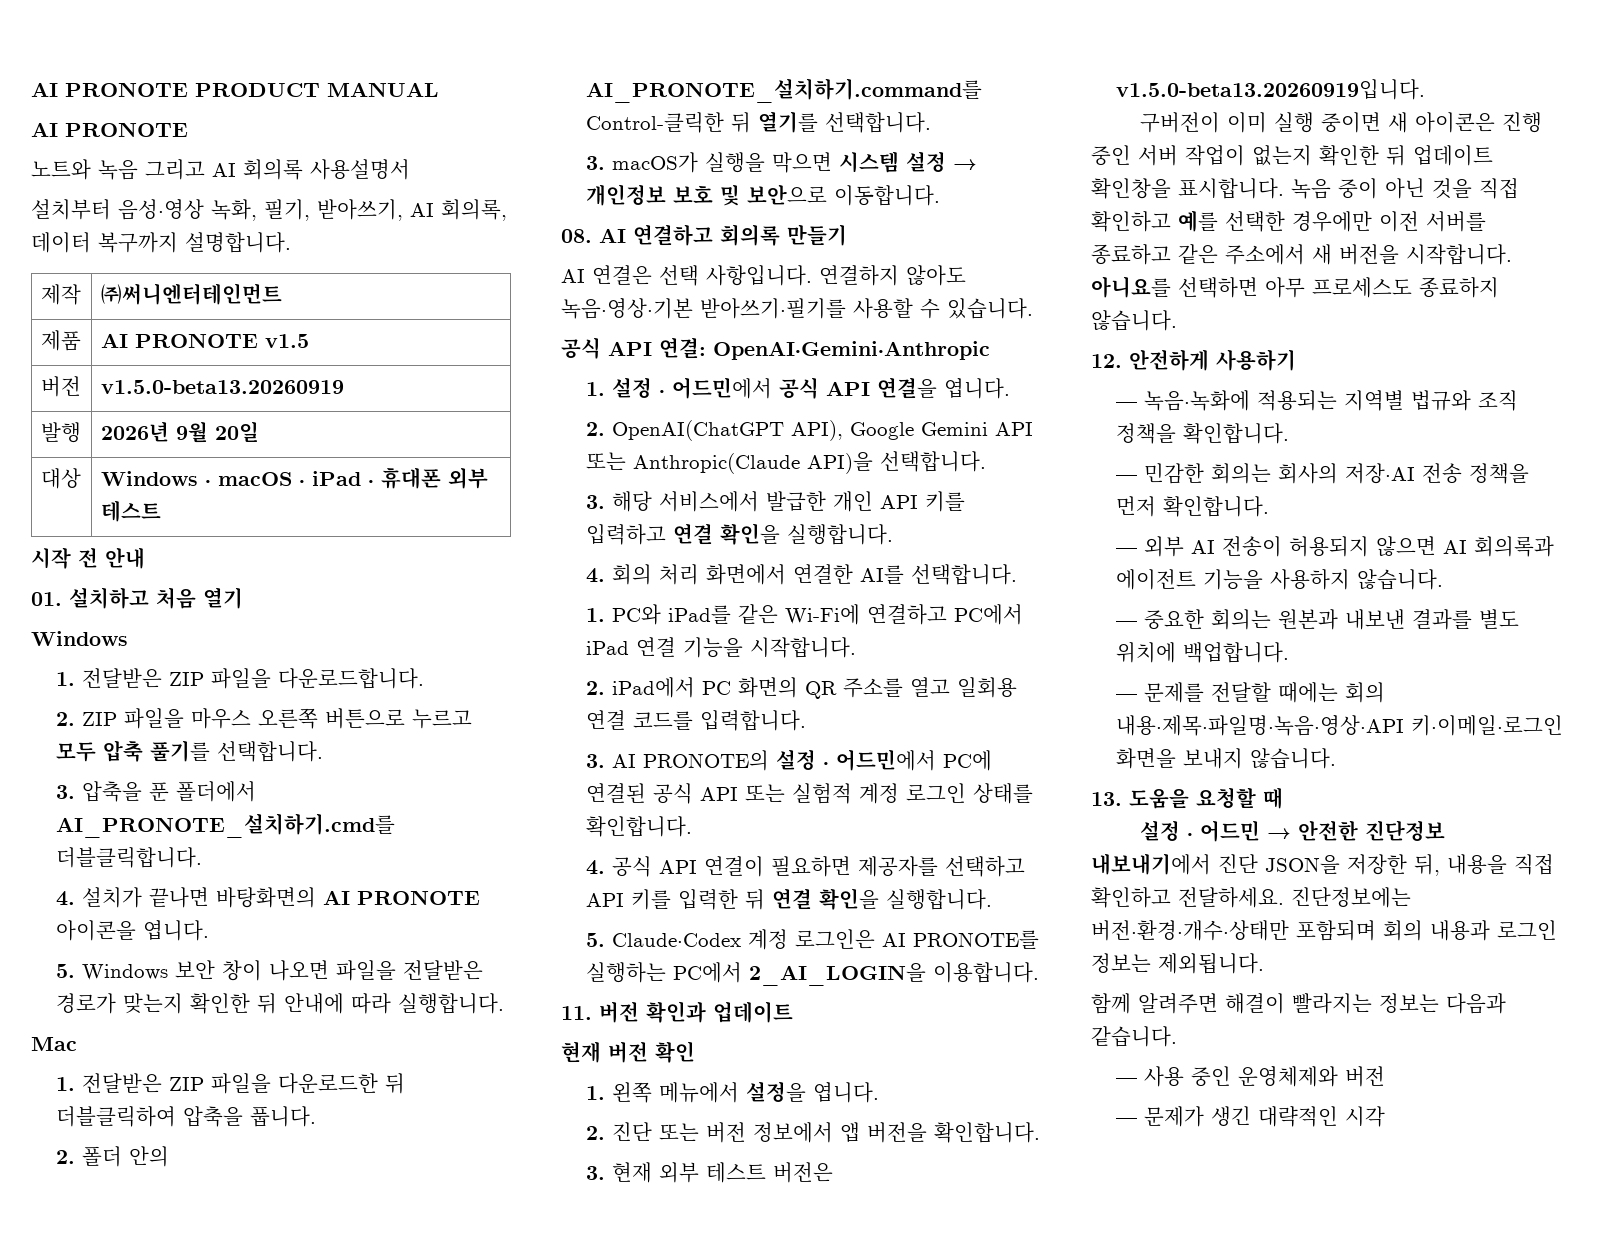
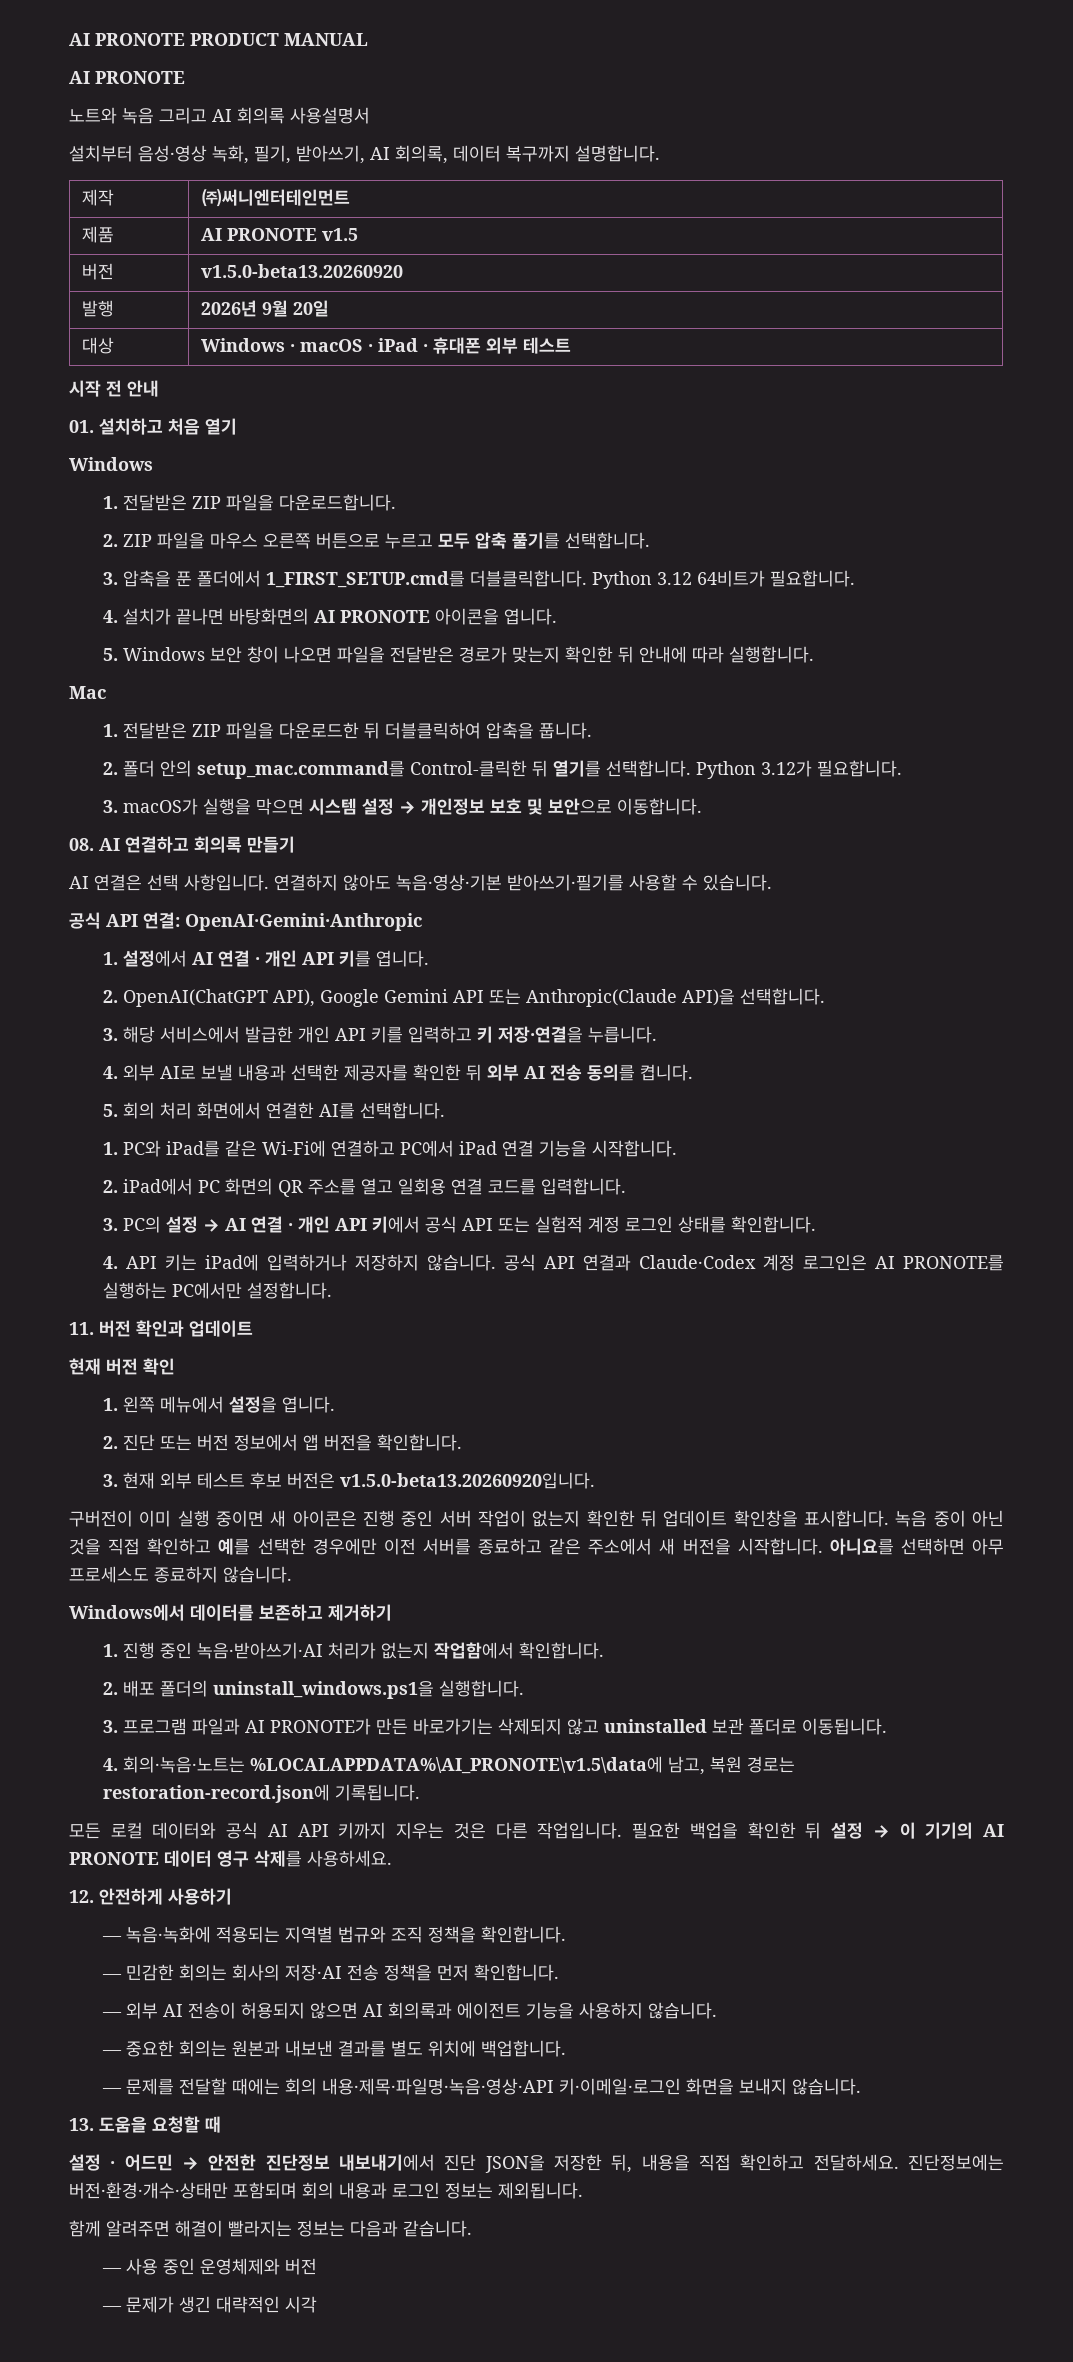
[100,380,344,394] v1.5.0-beta13.20260919 -> [201,264,404,278] v1.5.0-beta13.20260920
[56,813,396,838] AI_PRONOTE_설치하기.cmd를 -> [265,571,465,588] 1_FIRST_SETUP.cmd를
(203, 857) none -> [591,570,855,589] Python 3.12 64비트가 필요합니다.
[586,78,983,103] AI_PRONOTE_설치하기.command를 -> [196,761,405,779] setup_mac.command를
(932, 122) none -> [695,760,902,779] Python 3.12가 필요합니다.
[612,377,938,399] 설정 · 어드민에서 공식 API 연결을 -> [122,950,371,967] 설정에서 AI 연결 · 개인 API 키를
[673,523,894,545] [586,568,606,583] 연결 확인을 실행합니다. // 4. -> [476,1026,657,1043] [102,1064,693,1081] [102,1104,118,1117] 키 저장·연결을 누릅니다. // 4. 외부 AI로 보낼 내용과 선택한 제공자를 확인한 뒤 외부 AI 전송 동의를 켭니다. // 5.
[612,749,993,771] [586,783,647,803] AI PRONOTE의 설정 · 어드민에서 PC에 연결된 -> [122,1216,420,1233] PC의 설정 → AI 연결 · 개인 API 키에서
[612,856,1026,877] [586,888,993,910] [586,933,606,947] 공식 API 연결이 필요하면 제공자를 선택하고 API 키를 입력한 뒤 연결 확인을 실행합니다. // 5. -> [125,1254,631,1271] API 키는 iPad에 입력하거나 저장하지 않습니다. 공식 API 연결과
[673,962,1040,986] PC에서 2_AI_LOGIN을 이용합니다. -> [171,1282,332,1299] PC에서만 설정합니다.
[773,1162,834,1183] [1116,79,1426,100] 버전은 v1.5.0-beta13.20260919입니다. -> [249,1472,595,1489] 후보 버전은 v1.5.0-beta13.20260920입니다.
(1177, 320) none -> [69,1604,392,1621] [102,1642,604,1659] [102,1680,524,1699] [102,1718,887,1735] [102,1756,795,1775] [102,1784,420,1803] [69,1822,1004,1839] [69,1850,392,1867] // Windows에서 데이터를 보존하고 제거하기 // 1. 진행 중인 녹음·받아쓰기·AI 처리가 없는지 작업함에서 확인합니다. // 2. 배포 폴더의 uninstall_windows.ps1을 실행합니다. // 3. 프로그램 파일과 AI PRONOTE가 만든 바로가기는 삭제되지 않고 uninstalled 보관 폴더로 이동됩니다. // 4. 회의·녹음·노트는 %LOCALAPPDATA%\AI_PRONOTE\v1.5\data에 남고, 복원 경로는 restoration-record.json에 기록됩니다. // 모든 로컬 데이터와 공식 AI API 키까지 지우는 것은 다른 작업입니다. 필요한 백업을 확인한 뒤 설정 → 이 기기의 AI PRONOTE 데이터 영구 삭제를 사용하세요.

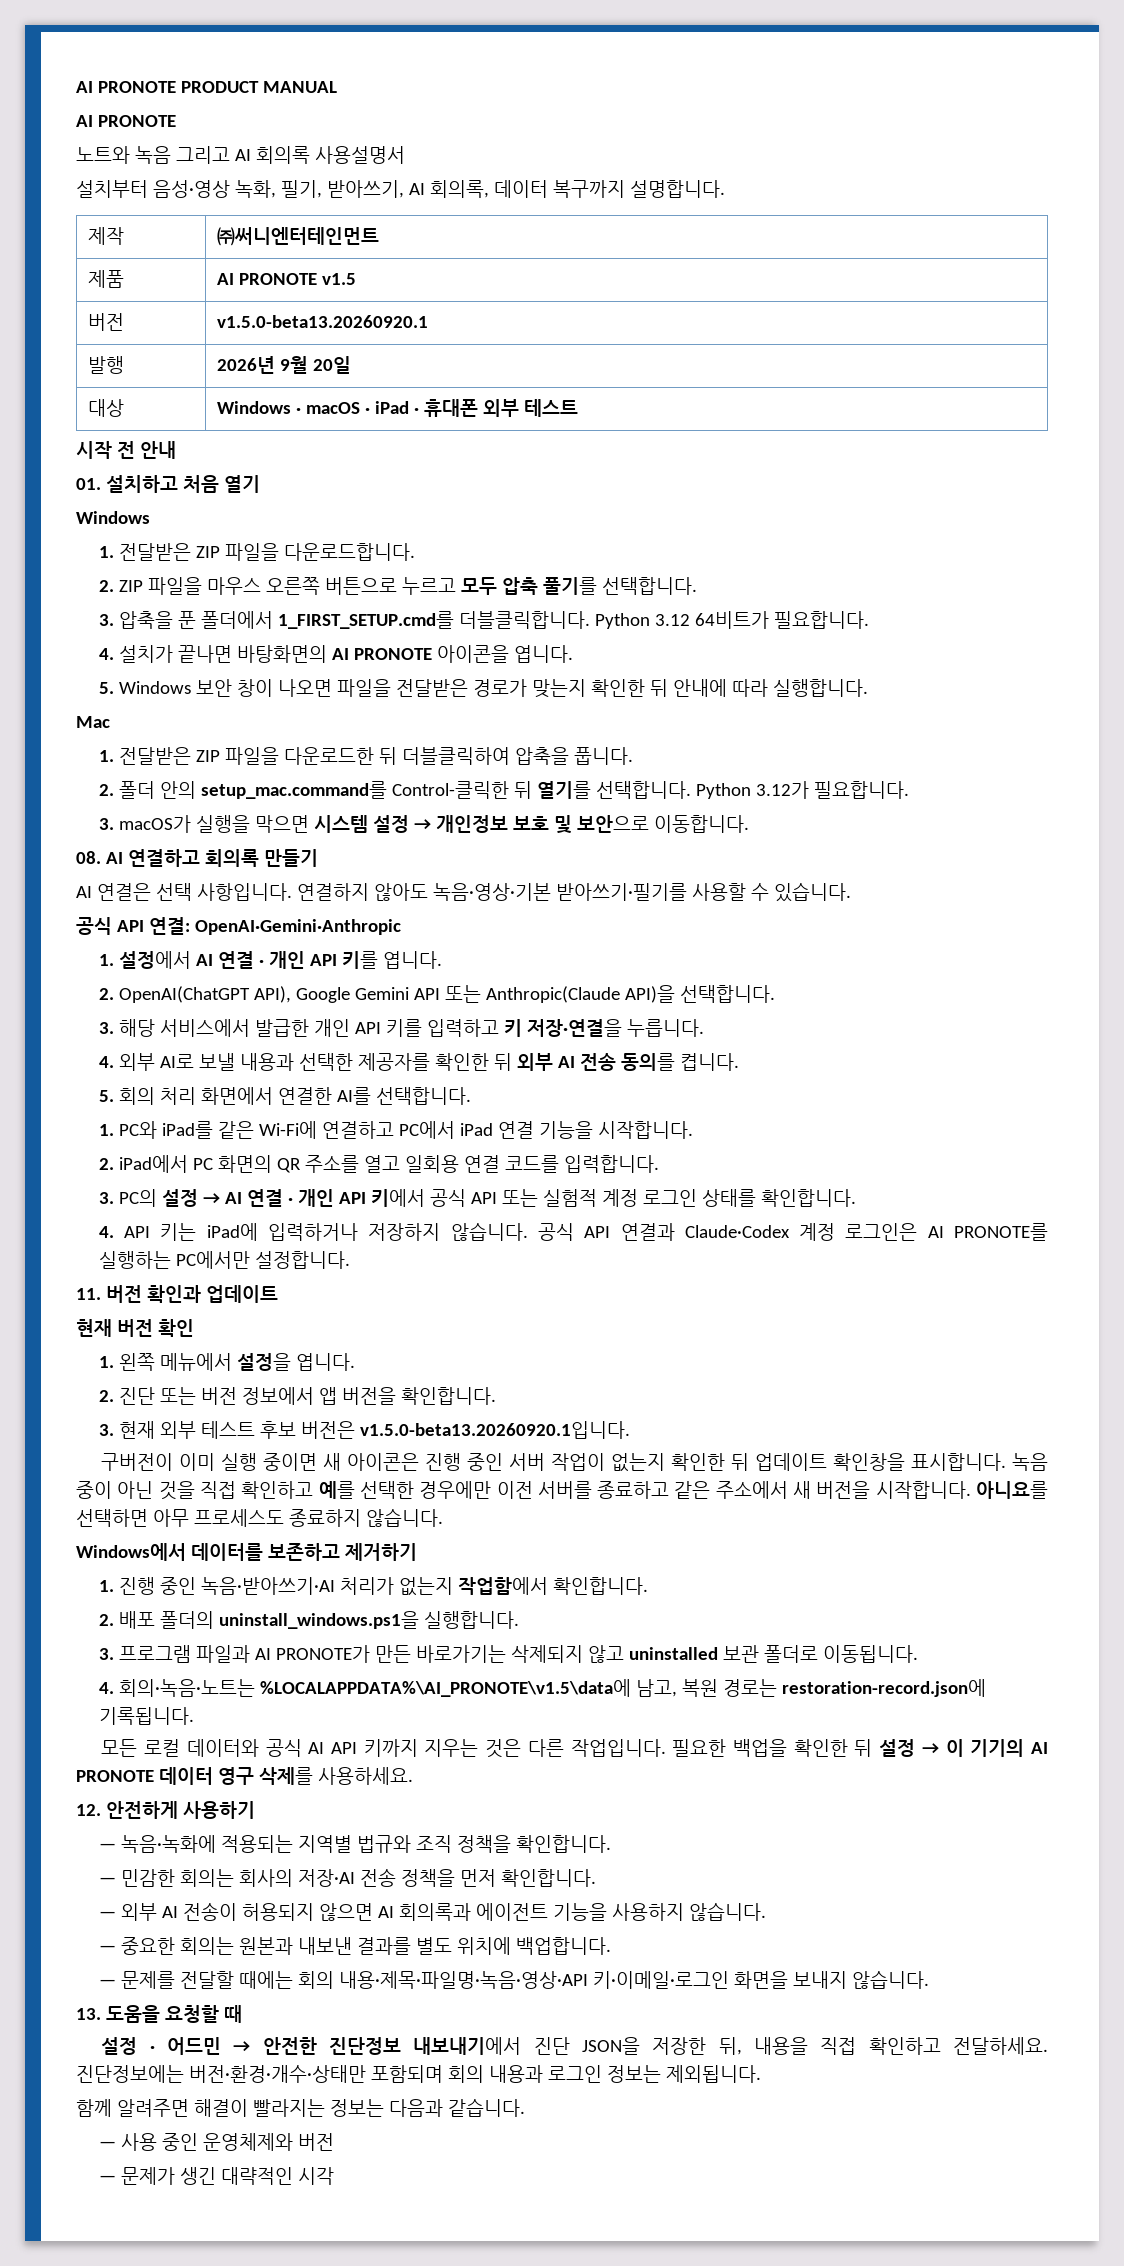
[201,264,404,278] v1.5.0-beta13.20260920 -> [217,315,429,328] v1.5.0-beta13.20260920.1
[339,1472,595,1489] v1.5.0-beta13.20260920입니다. -> [359,1421,630,1439] v1.5.0-beta13.20260920.1입니다.

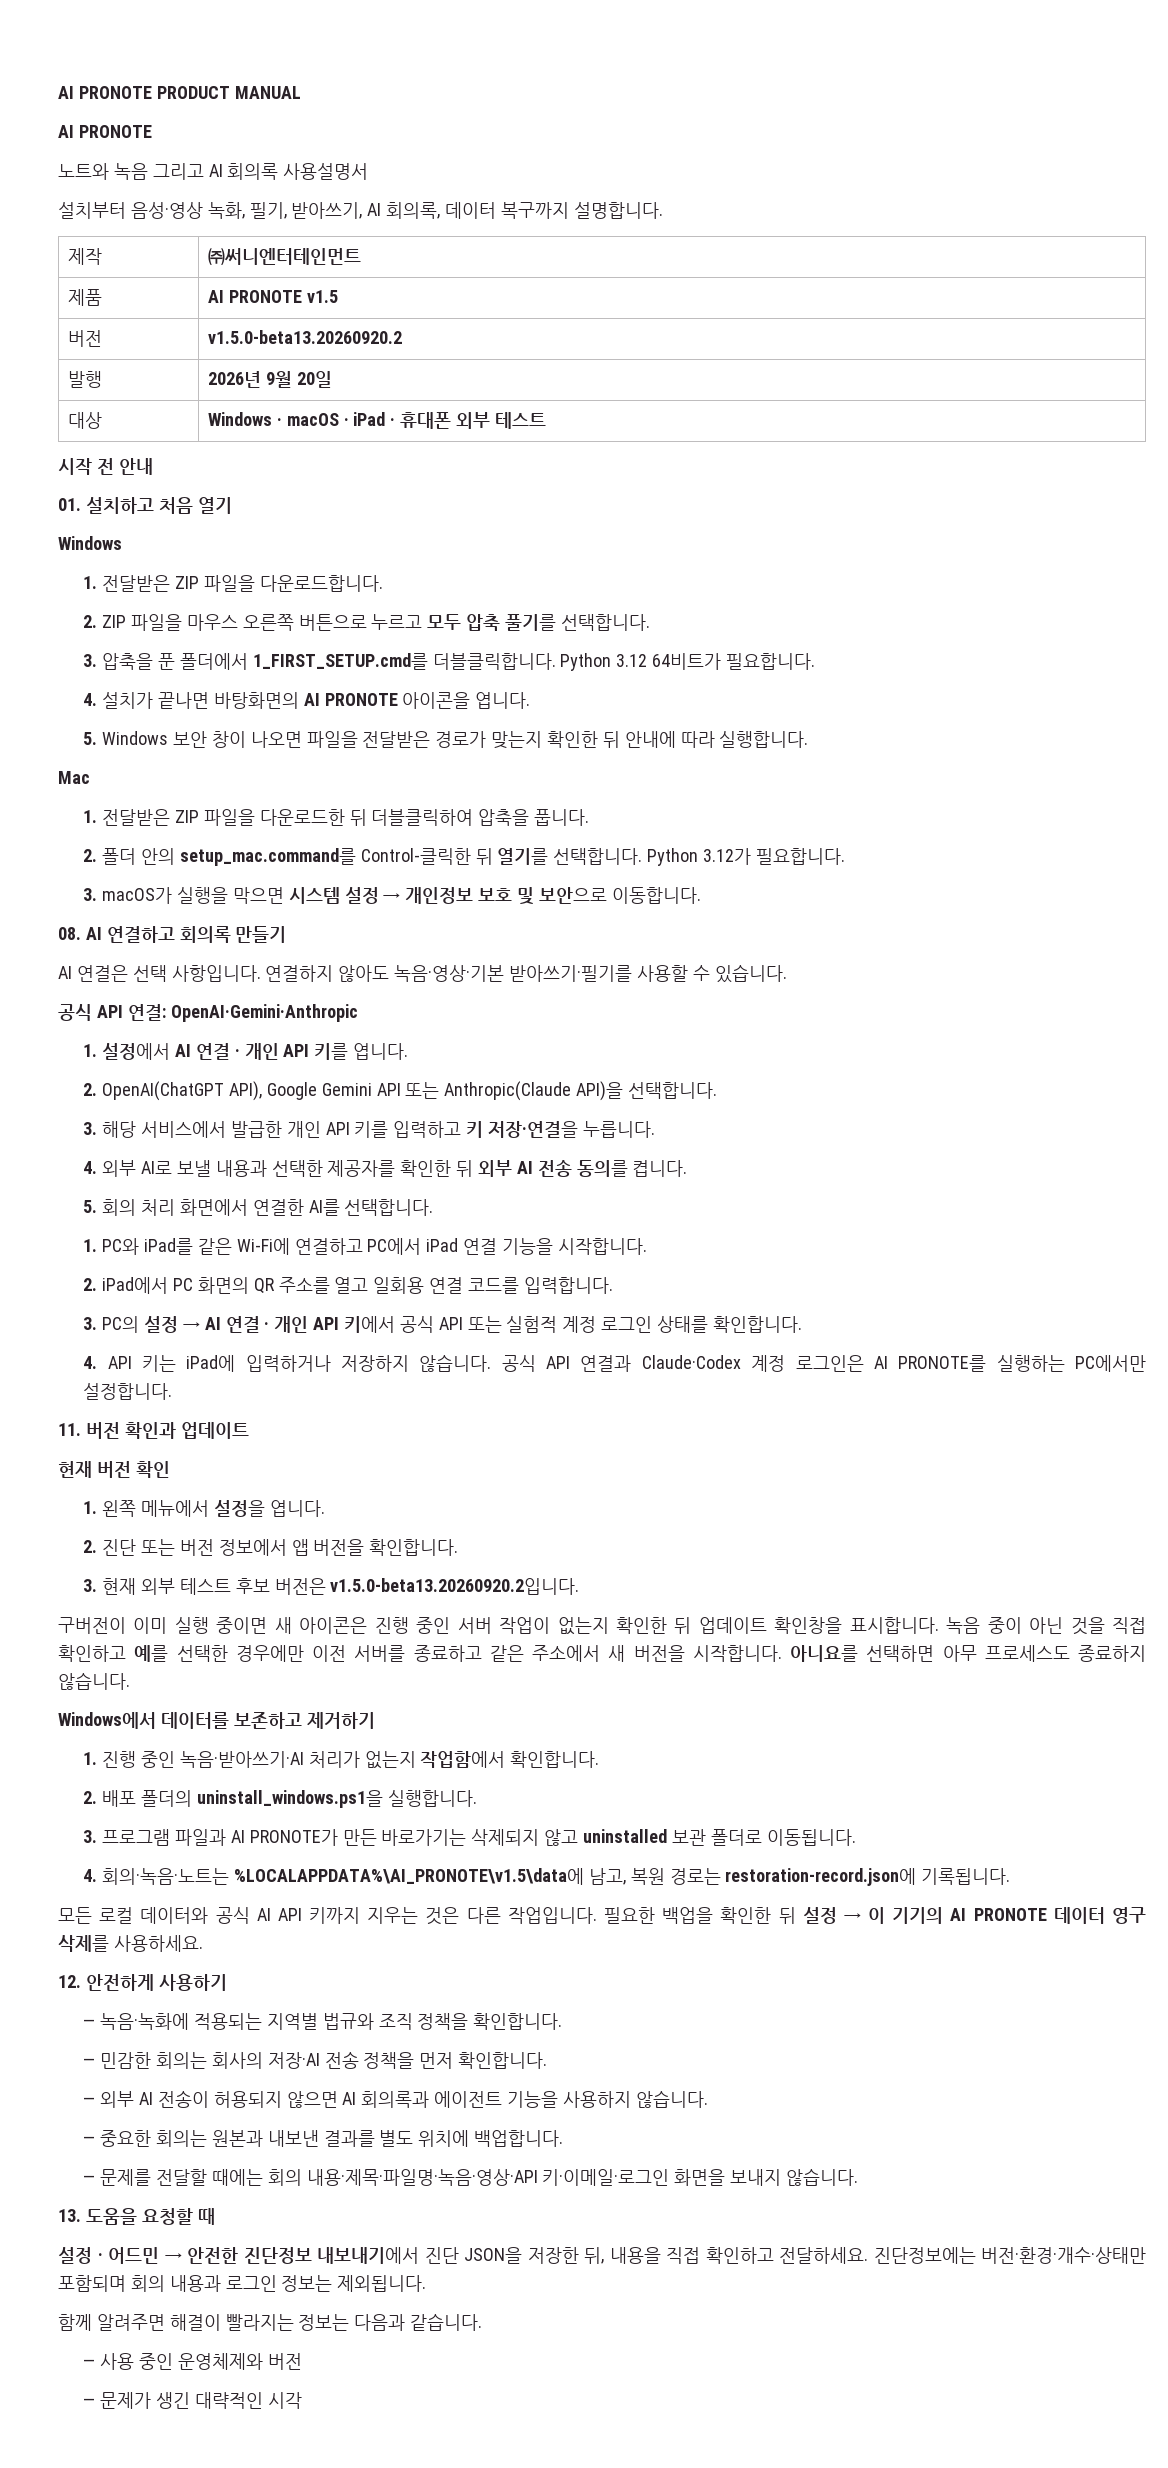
[217,315,429,328] v1.5.0-beta13.20260920.1 -> [208,330,403,344] v1.5.0-beta13.20260920.2
[359,1421,630,1439] v1.5.0-beta13.20260920.1입니다. -> [330,1578,580,1595] v1.5.0-beta13.20260920.2입니다.

